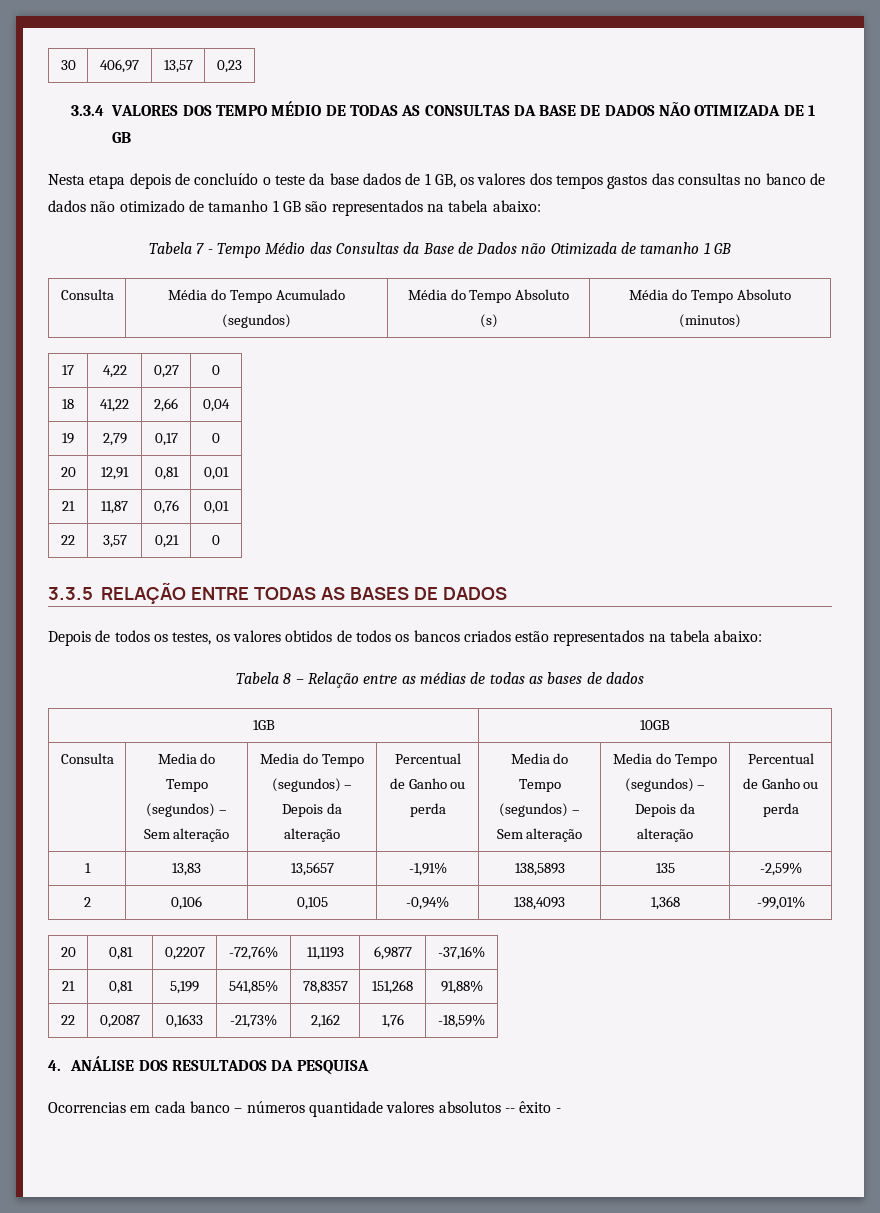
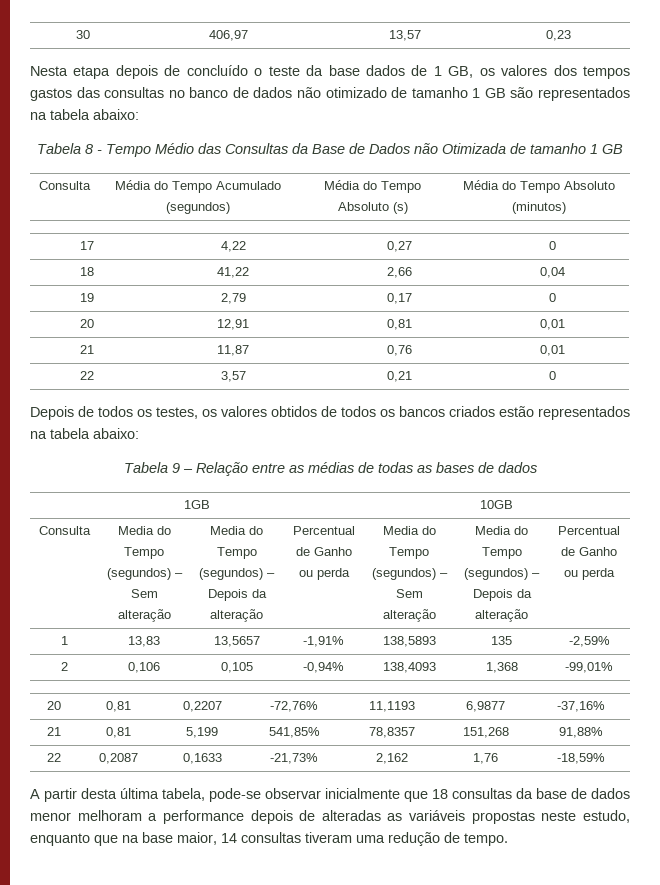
[71,101,816,116] [112,132,132,143] // 3.3.4 VALORES DOS TEMPO MÉDIO DE TODAS AS CONSULTAS DA BASE DE DADOS NÃO OTIMIZADA DE 1 GB -> (571, 35) none
[196,243,205,254] 7 -> [85,144,93,154] 8
[48,582,507,604] // 3.3.5 RELAÇÃO ENTRE TODAS AS BASES DE DADOS -> (556, 375) none
[283,673,292,684] 8 -> [171,463,180,473] 9
[48,1056,369,1074] [48,1101,561,1117] 4. ANÁLISE DOS RESULTADOS DA PESQUISA // Ocorrencias em cada banco – números quantidade valores absolutos -- êxito - -> [30,788,630,802] [30,810,630,824] [30,832,508,846] A partir desta última tabela, pode-se observar inicialmente que 18 consultas da base de dados menor melhoram a performance depois de alteradas as variáveis propostas neste estudo, enquanto que na base maior, 14 consultas tiveram uma redução de tempo.

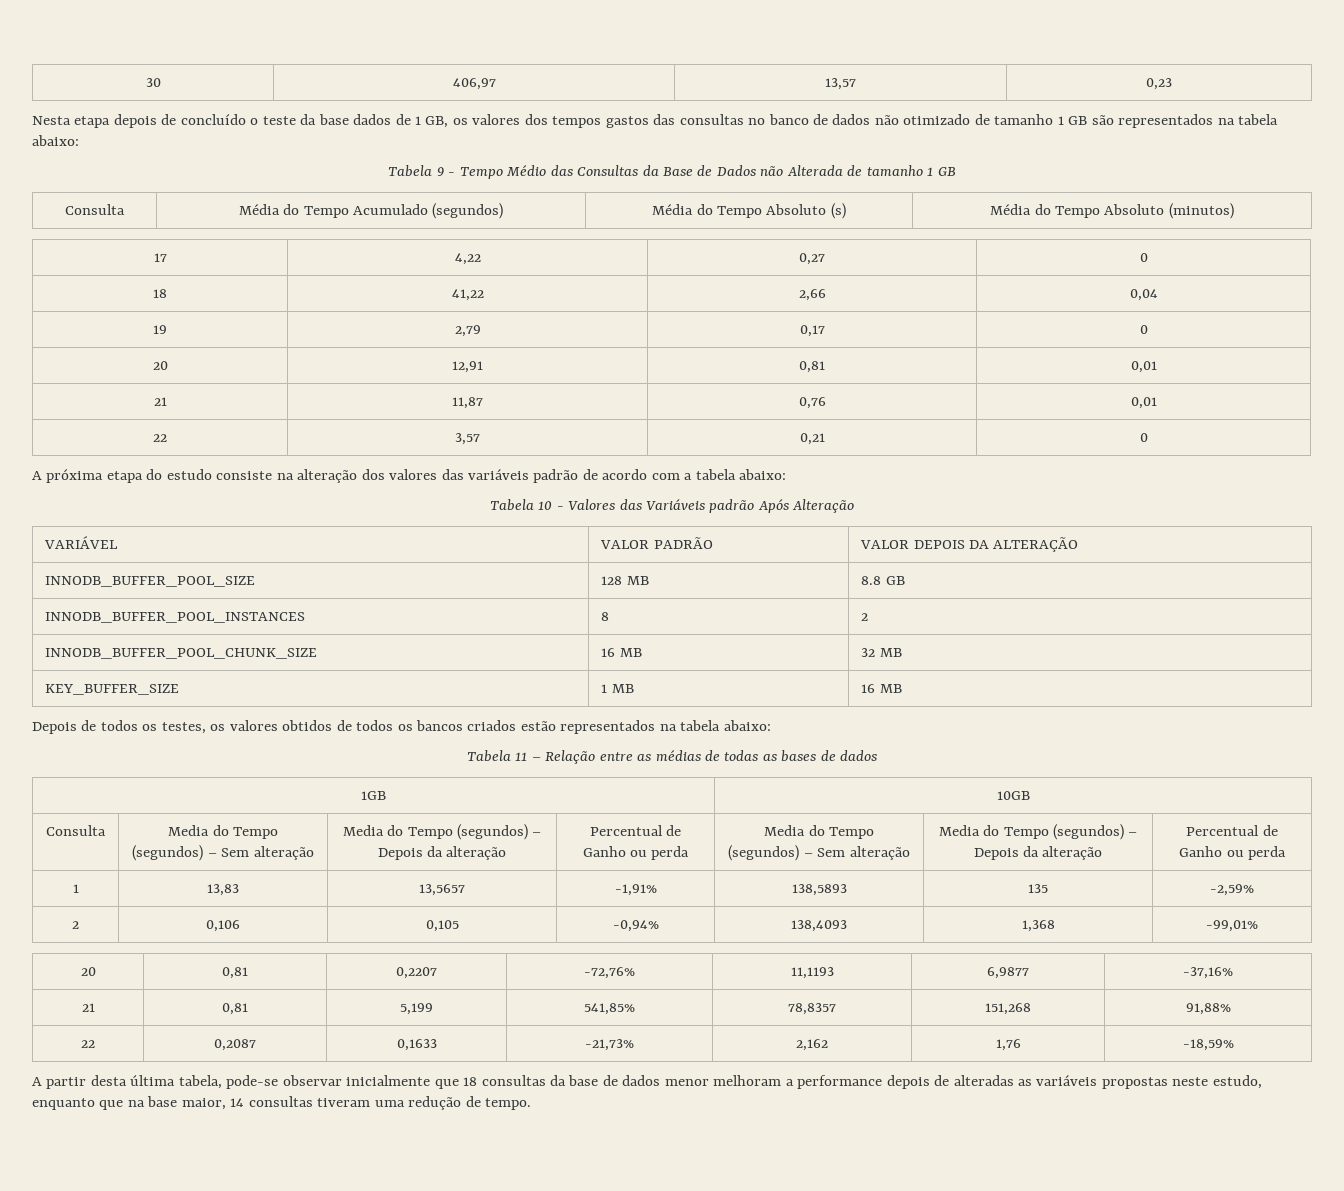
[85,144,93,154] 8 -> [436,167,444,176] 9
[442,143,506,154] Otimizada -> [786,165,843,176] Alterada
(556, 375) none -> [32,469,787,483] [489,499,855,513] [44,536,119,549] [600,537,713,549] [860,537,1079,552] [45,576,256,587] [601,576,649,585] [861,576,905,585] [45,612,306,623] [601,612,610,621] [861,613,869,621] [45,648,318,659] [601,648,642,657] [861,648,902,657] [45,684,180,695] [601,684,634,693] [861,684,902,693] // A próxima etapa do estudo consiste na alteração dos valores das variáveis padrão de acordo com a tabela abaixo: // Tabela 10 - Valores das Variáveis padrão Após Alteração // VARIÁVEL | VALOR PADRÃO | VALOR DEPOIS DA ALTERAÇÃO // INNODB_BUFFER_POOL_SIZE | 128 MB | 8.8 GB // INNODB_BUFFER_POOL_INSTANCES | 8 | 2 // INNODB_BUFFER_POOL_CHUNK_SIZE | 16 MB | 32 MB // KEY_BUFFER_SIZE | 1 MB | 16 MB
[171,463,180,473] 9 -> [515,752,528,761] 11

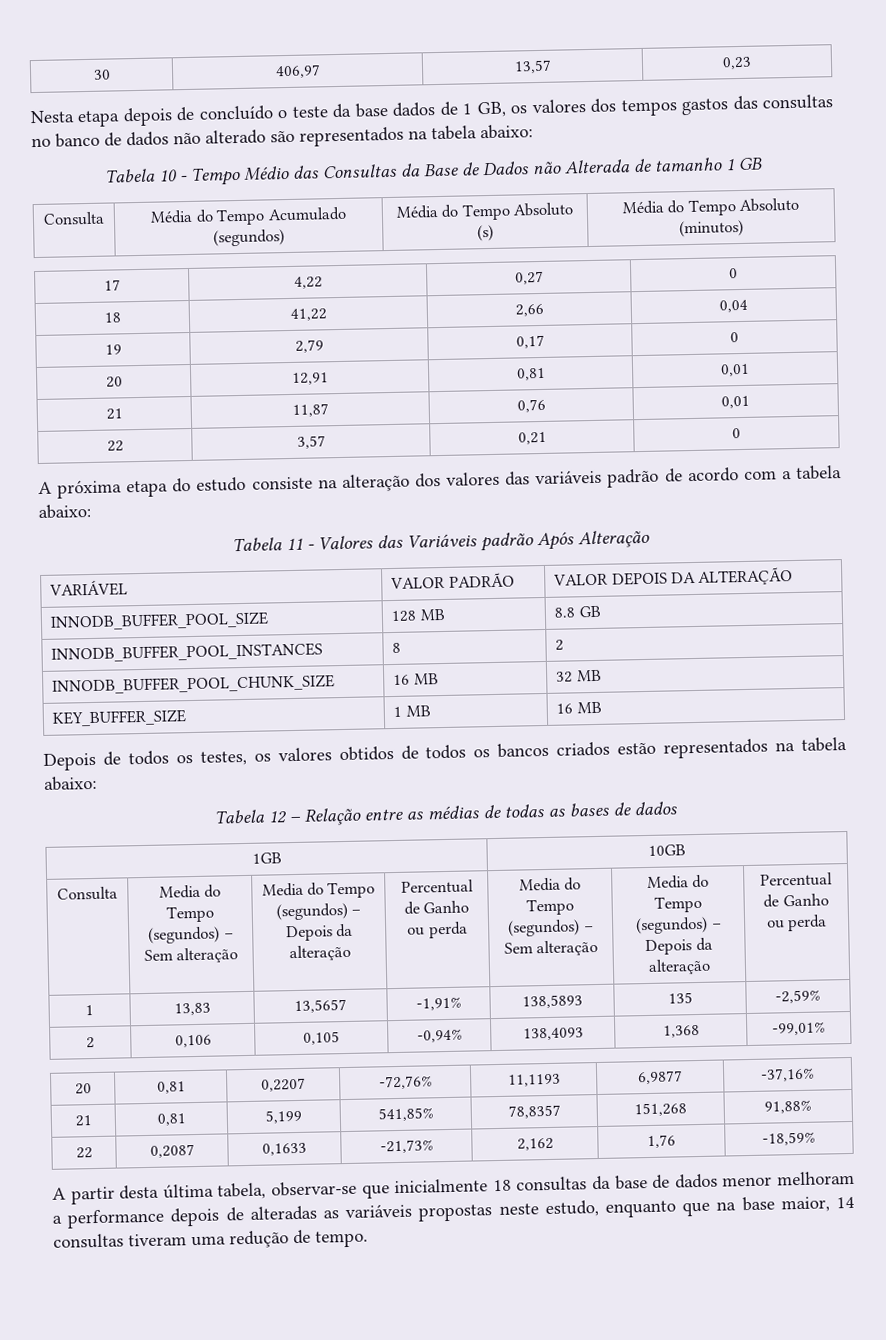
[903,114,1088,125] otimizado de tamanho 1 GB -> [205,129,266,145] alterado
[436,167,444,176] 9 -> [158,169,178,182] 10
[538,501,553,510] 10 -> [286,537,303,551] 11
[515,752,528,761] 11 -> [268,810,288,824] 12
[226,1075,459,1089] pode-se observar inicialmente que -> [271,1178,489,1199] observar-se que inicialmente

